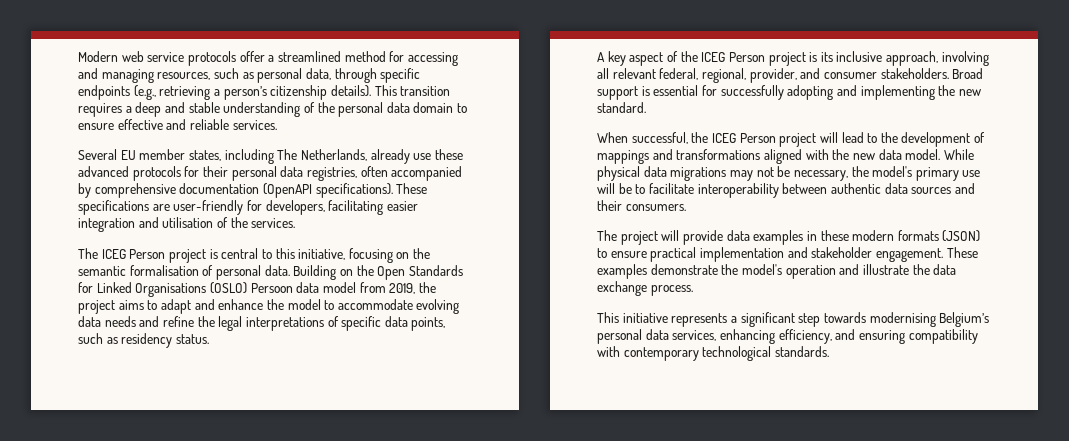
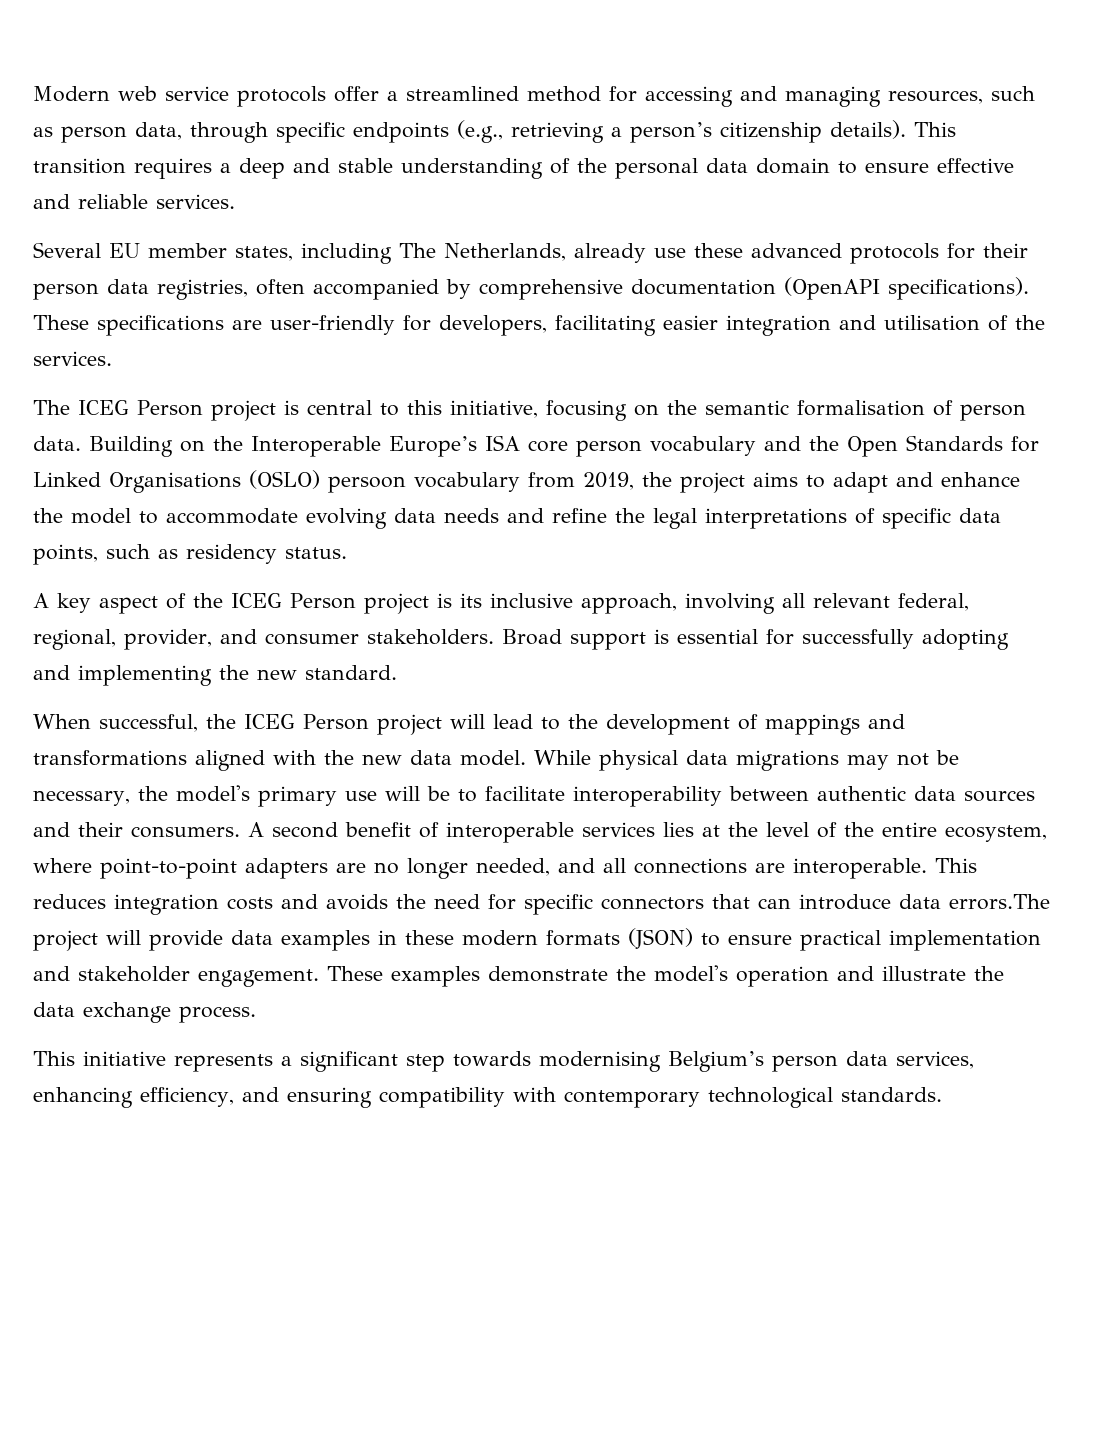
[257,68,303,83] personal -> [61,126,127,143] person
[231,166,277,181] personal -> [33,283,99,300] person
[215,265,261,280] personal -> [959,404,1026,421] person
(374, 270) none -> [251,435,839,457] Interoperable Europe’s ISA core person vocabulary and the
[250,282,356,293] Persoon data model -> [328,472,520,493] persoon vocabulary
[597,230,617,241] // The -> [248,822,1047,843] [33,858,977,879] [33,894,1050,915] A second benefit of interoperable services lies at the level of the entire ecosystem, where point-to-point adapters are no longer needed, and all connections are interoperable. This reduces integration costs and avoids the need for specific connectors that can introduce data errors.The
[597,329,642,344] personal -> [772,1055,838,1072] person

